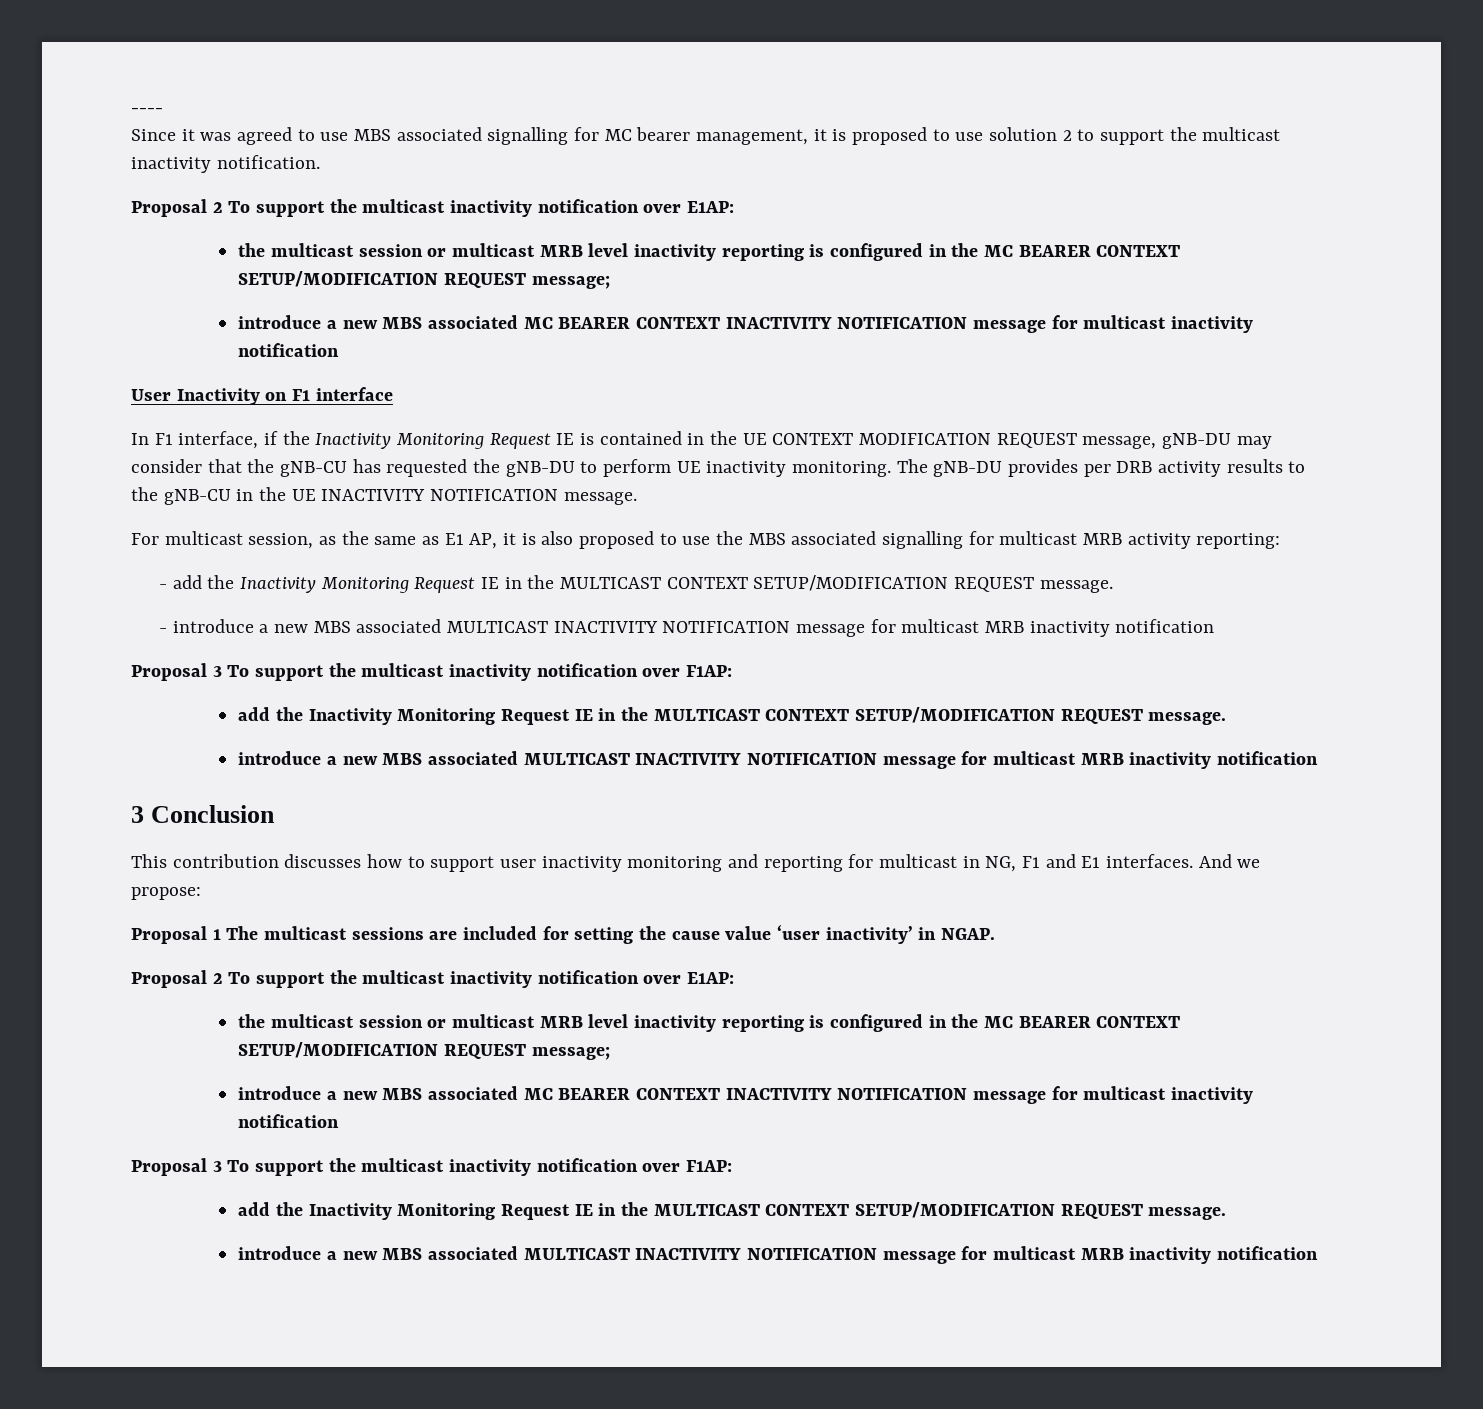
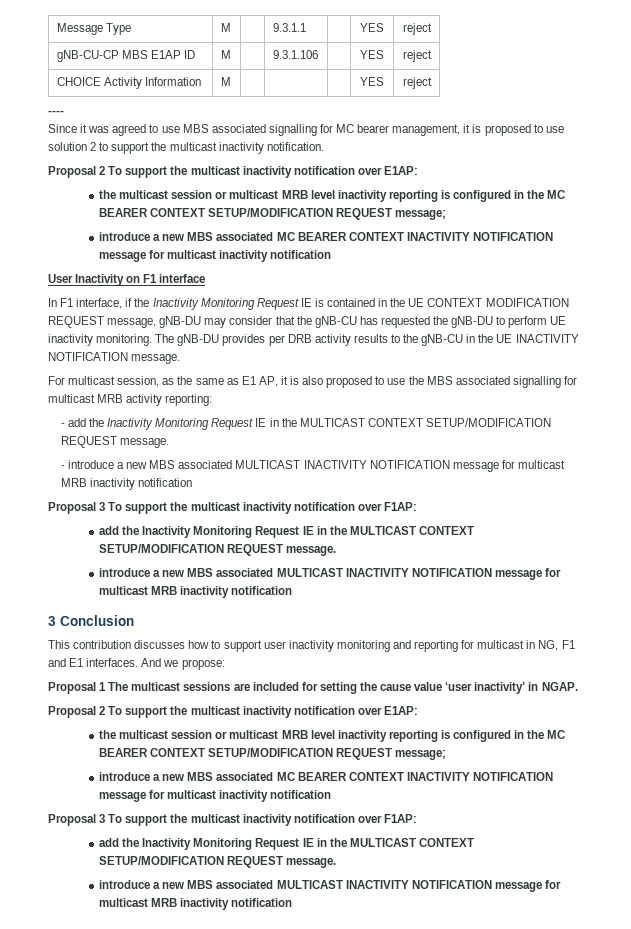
(131, 110) none -> [56,23,131,35] [220,23,231,32] [272,23,306,32] [360,23,384,32] [402,23,432,35] [56,50,196,62] [220,50,231,59] [272,50,318,59] [360,50,384,59] [402,50,432,62] [56,77,201,89] [220,77,231,86] [360,77,384,86] [402,77,432,89] Message Type | M | | 9.3.1.1 | | YES | reject // gNB-CU-CP MBS E1AP ID | M | | 9.3.1.106 | | YES | reject // CHOICE Activity Information | M | | | | YES | reject //

